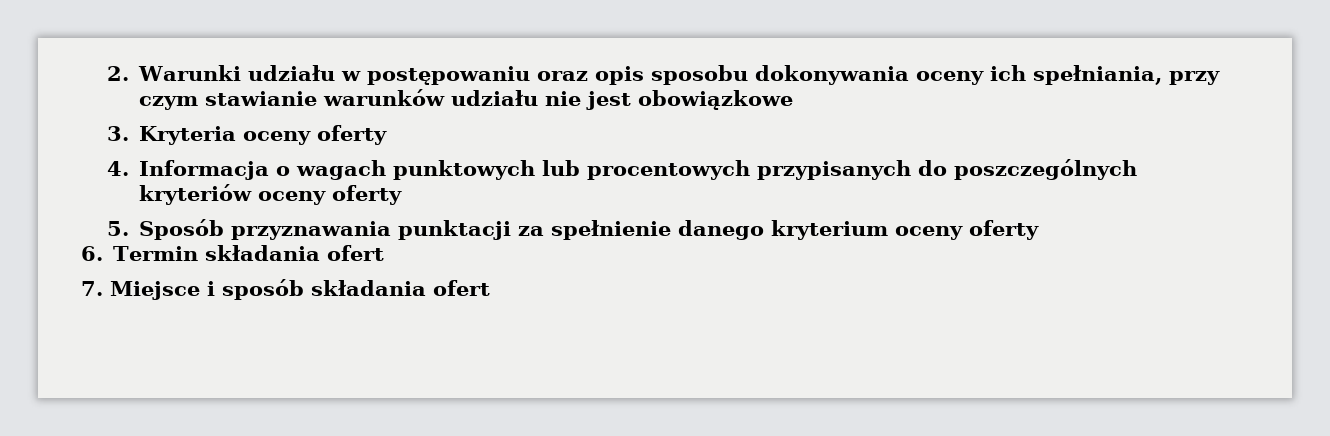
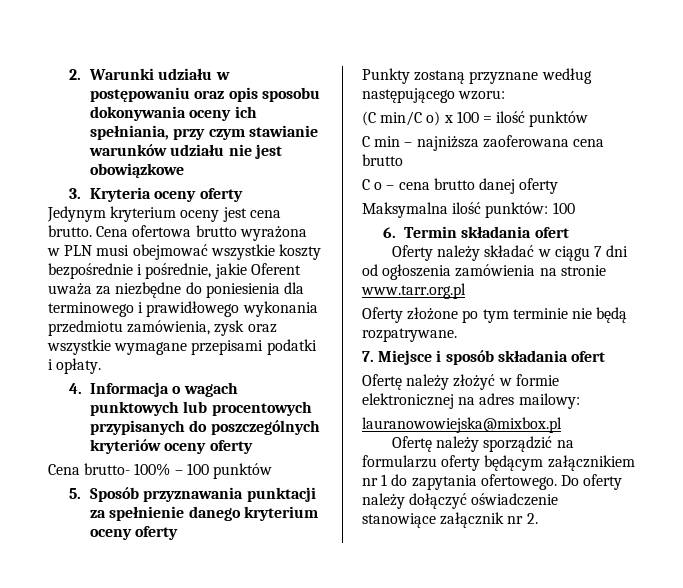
(388, 135) none -> [47,206,281,222] [48,225,307,241] [47,244,321,260] [48,263,301,279] [48,282,304,298] [48,301,318,317] [48,320,277,336] [47,339,317,355] [48,358,102,374] // Jedynym kryterium oceny jest cena brutto. Cena ofertowa brutto wyrażona w PLN musi obejmować wszystkie koszty bezpośrednie i pośrednie, jakie Oferent uważa za niezbędne do poniesienia dla terminowego i prawidłowego wykonania przedmiotu zamówienia, zysk oraz wszystkie wymagane przepisami podatki i opłaty.
(403, 195) none -> [48,463,272,479] // Cena brutto- 100% – 100 punktów
[81,245,385,261] 6. Termin składania ofert -> [362,68,592,84] [362,88,506,103] [362,111,589,127] [362,135,604,151] [362,154,403,166] [362,178,559,194] [362,202,575,218] [383,226,569,238] [392,245,629,261] [362,264,606,280] [361,283,466,299] [362,307,628,323] [362,328,457,342] Punkty zostaną przyznane według następującego wzoru: // (C min/C o) x 100 = ilość punktów // C min – najniższa zaoferowana cena brutto // C o – cena brutto danej oferty // Maksymalna ilość punktów: 100 // 6. Termin składania ofert // Oferty należy składać w ciągu 7 dni od ogłoszenia zamówienia na stronie www.tarr.org.pl // Oferty złożone po tym terminie nie będą rozpatrywane.
(490, 288) none -> [362,374,559,390] [362,393,580,409] [362,417,562,433] [392,436,574,452] [362,455,635,471] [362,474,623,490] [362,493,559,509] [362,512,538,528] // Ofertę należy złożyć w formie elektronicznej na adres mailowy: // lauranowowiejska@mixbox.pl // Ofertę należy sporządzić na formularzu oferty będącym załącznikiem nr 1 do zapytania ofertowego. Do oferty należy dołączyć oświadczenie stanowiące załącznik nr 2.

